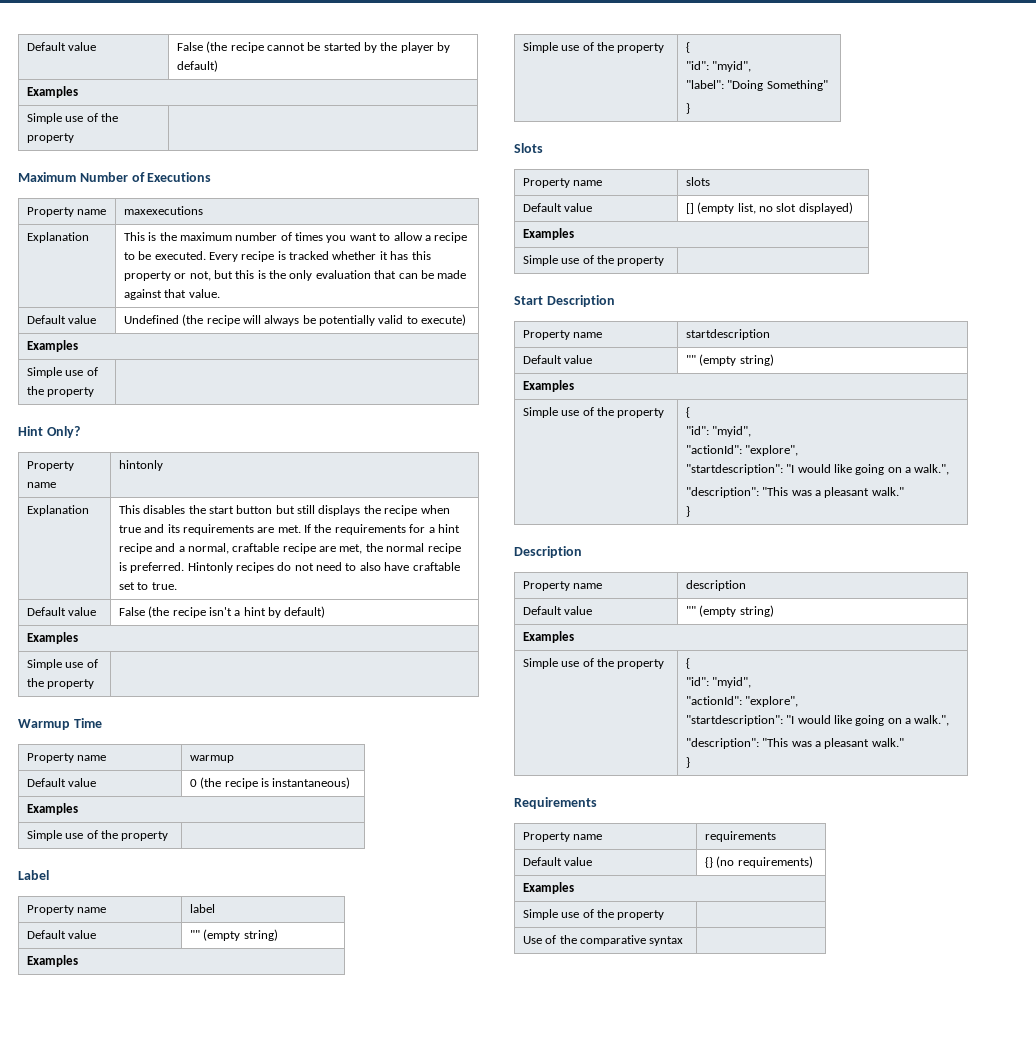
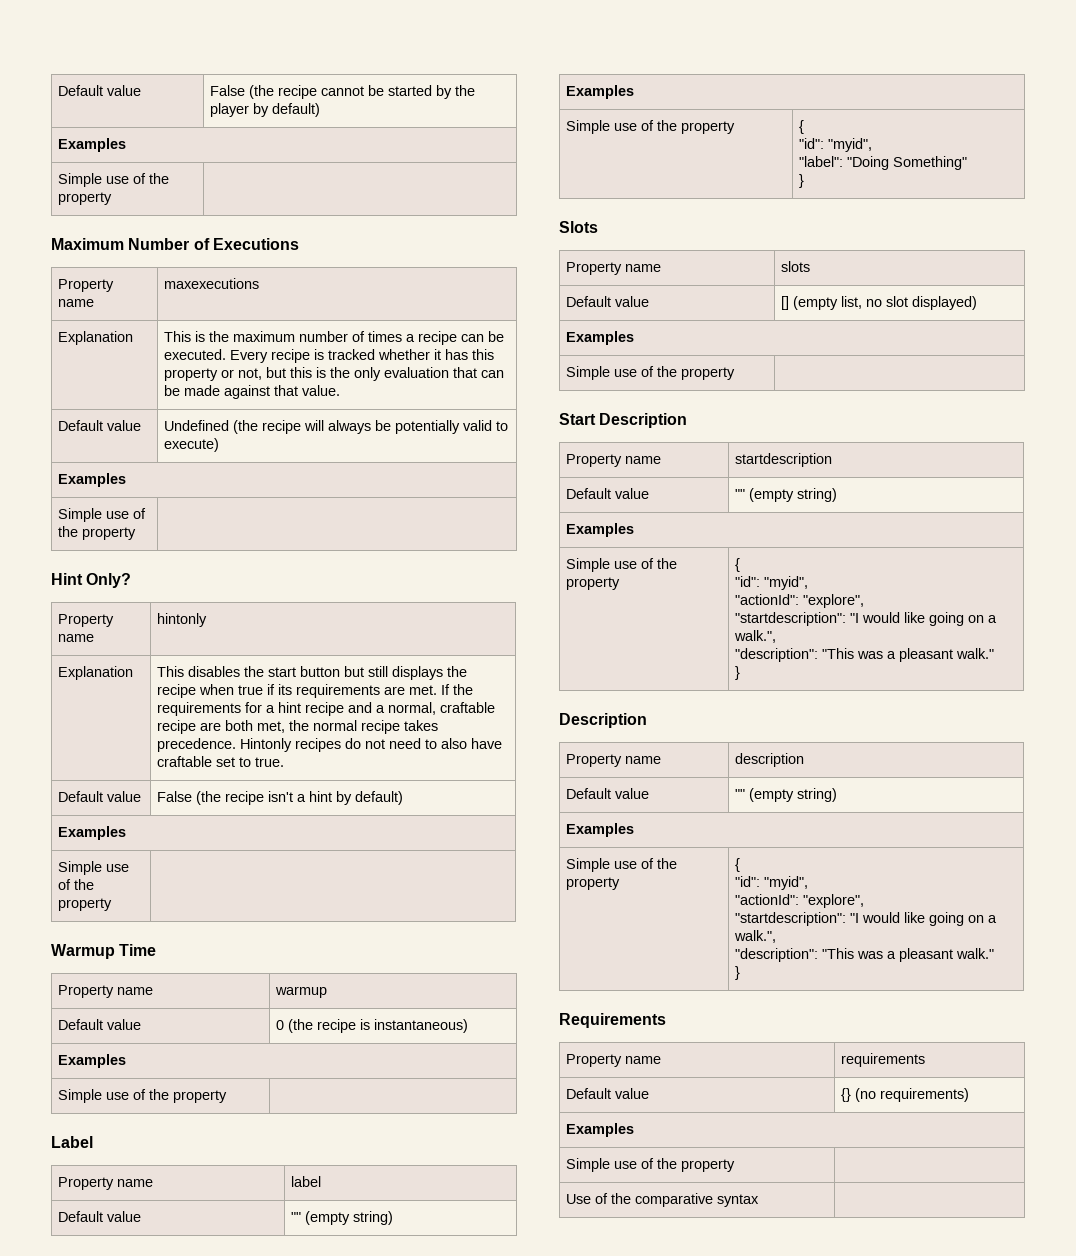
[326,232,423,243] you want to allow -> (403, 336) none
[123,252,135,260] to -> [461,334,485,342] can
[144,524,165,533] and -> [267,684,276,695] if
(336, 549) none -> [225,720,254,731] both
[118,562,185,573] is preferred. -> [404,720,439,731] [157,738,237,752] takes precedence.

